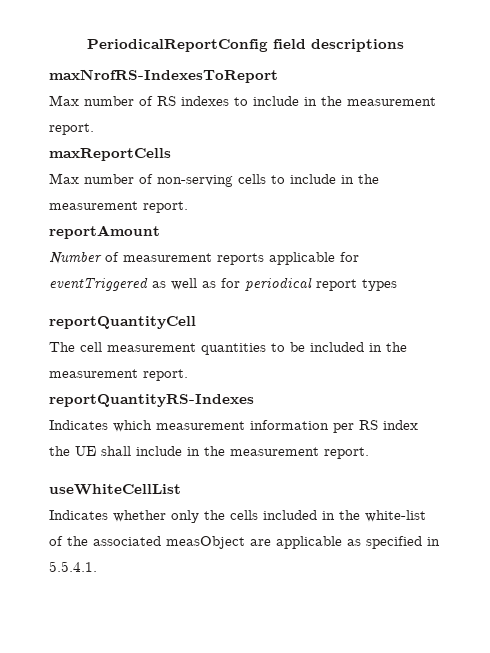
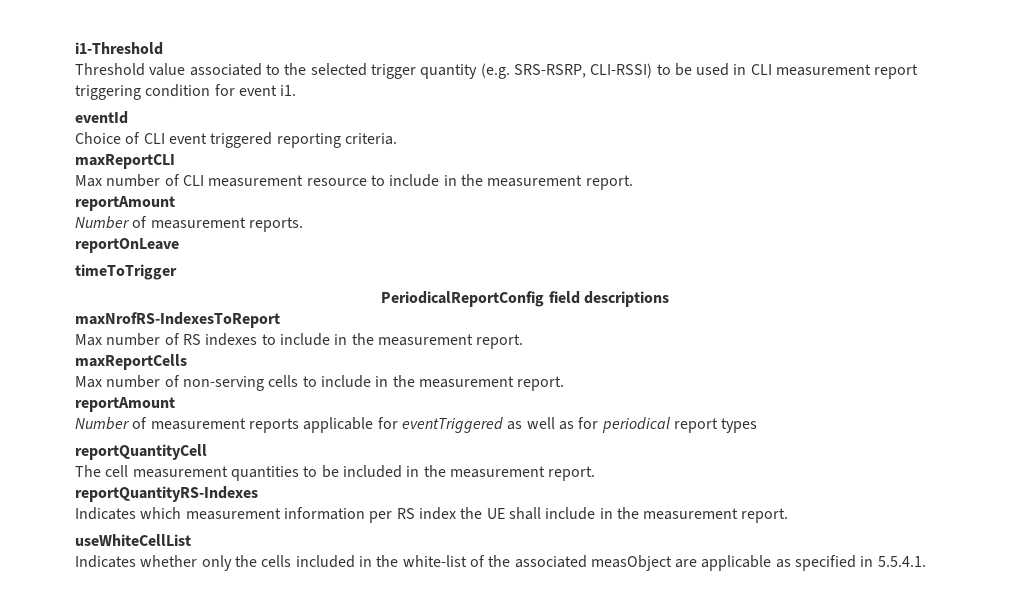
(86, 45) none -> [75,42,163,55] [75,63,919,79] [75,84,297,100] [75,111,128,124] [75,132,397,148] [75,154,175,169] [75,174,633,190] [75,196,175,211] [75,216,303,232] [75,238,179,253] [75,264,177,280] i1-Threshold // Threshold value associated to the selected trigger quantity (e.g. SRS-RSRP, CLI-RSSI) to be used in CLI measurement report triggering condition for event i1. // eventId // Choice of CLI event triggered reporting criteria. // maxReportCLI // Max number of CLI measurement resource to include in the measurement report. // reportAmount // Number of measurement reports. // reportOnLeave // timeToTrigger //

